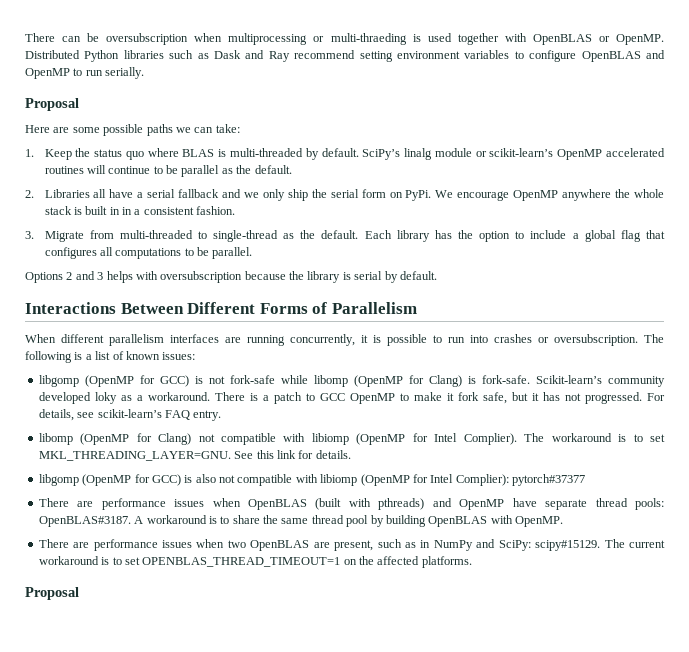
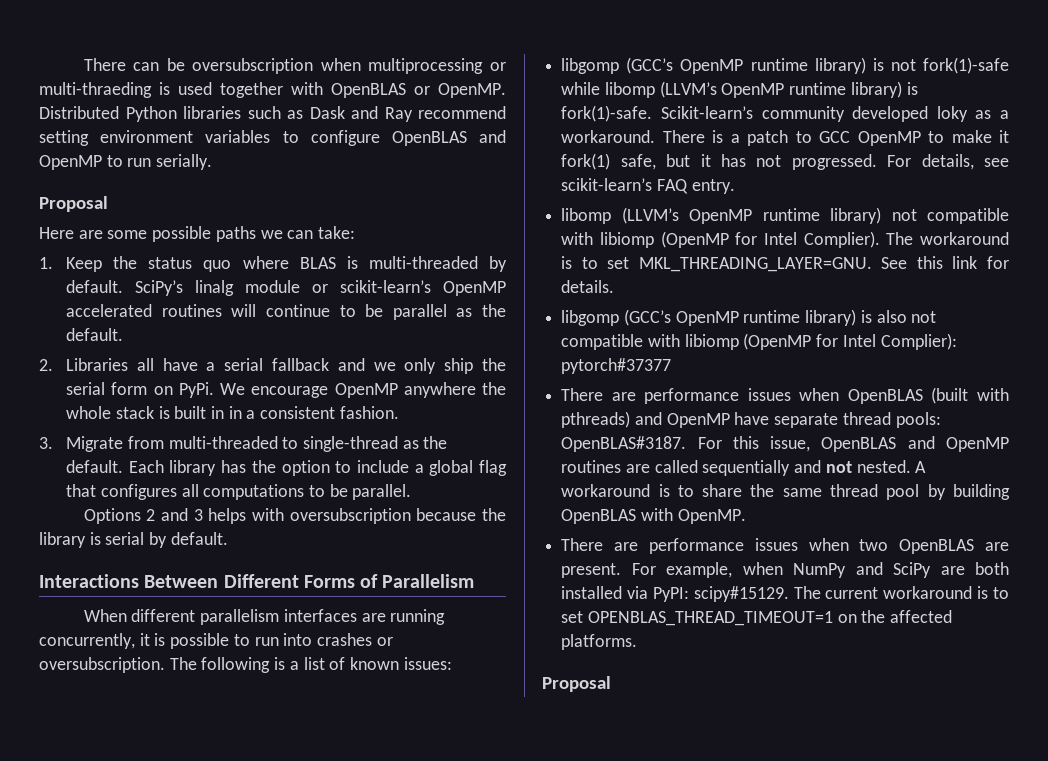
[84,375,189,387] (OpenMP for GCC) -> [626,57,866,74] (GCC’s OpenMP runtime library)
[229,375,275,384] fork-safe -> [922,57,1009,74] fork(1)-safe
[353,375,530,387] (OpenMP for Clang) is fork-safe. -> [659,81,918,98] [561,105,653,122] (LLVM’s OpenMP runtime library) is fork(1)-safe.
[457,392,479,401] fork -> [561,153,611,170] fork(1)
[80,433,192,445] (OpenMP for Clang) -> [621,207,882,224] (LLVM’s OpenMP runtime library)
[82,474,181,486] (OpenMP for GCC) -> [623,309,857,326] (GCC’s OpenMP runtime library)
(131, 521) none -> [697,436,1009,452] [561,460,911,476] For this issue, OpenBLAS and OpenMP routines are called sequentially and not nested.
[334,539,531,551] present, such as in NumPy and SciPy: -> [561,562,1009,578] [561,586,689,602] present. For example, when NumPy and SciPy are both installed via PyPI:

